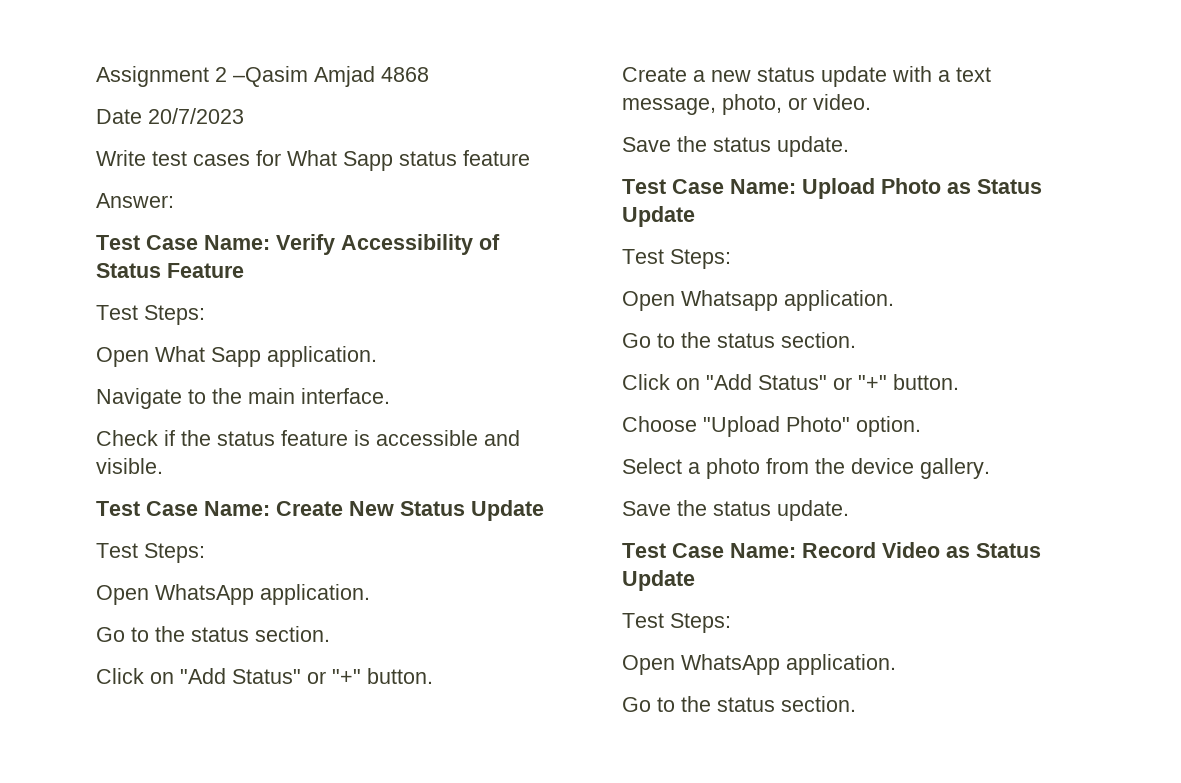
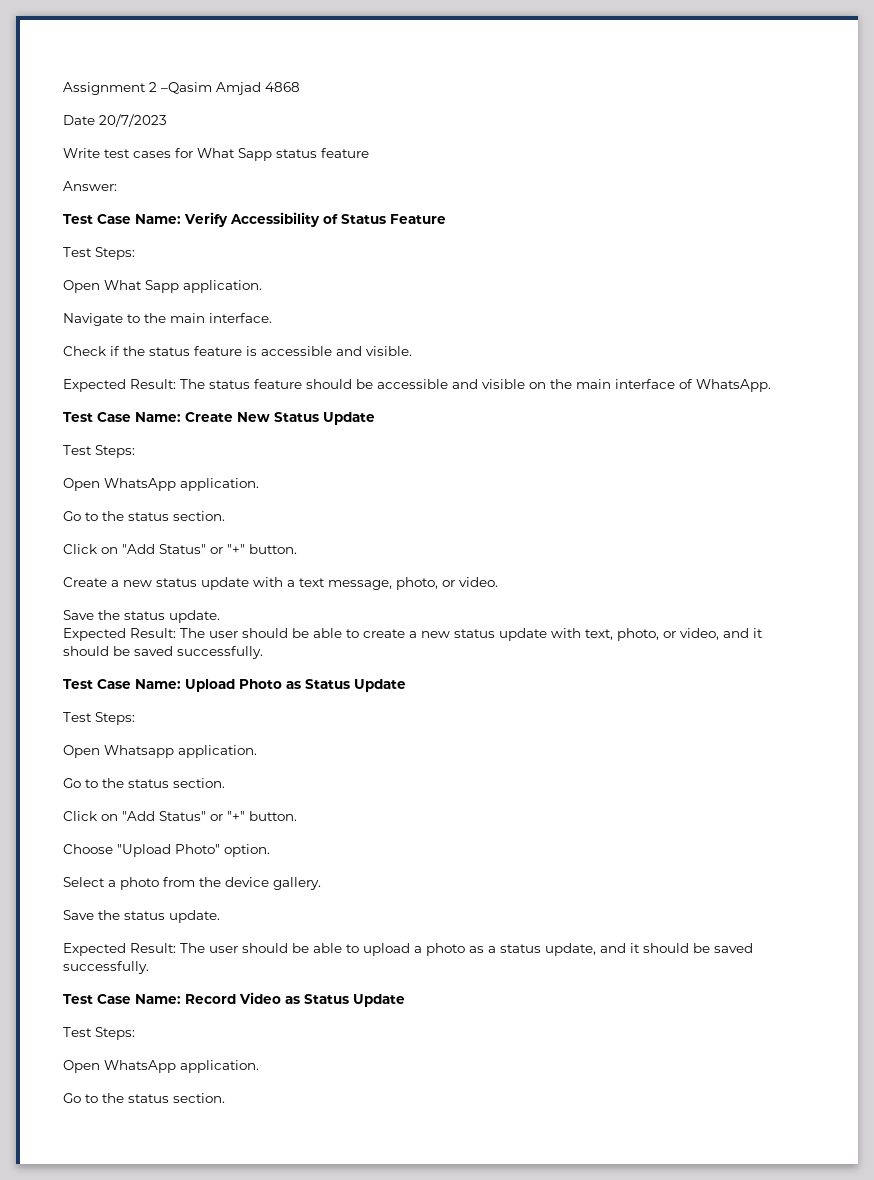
(163, 466) none -> [63,379,771,392] // Expected Result: The status feature should be accessible and visible on the main interface of WhatsApp.
(849, 146) none -> [63,628,763,641] [63,646,263,659] // Expected Result: The user should be able to create a new status update with text, photo, or video, and it should be saved successfully.
(849, 510) none -> [63,943,753,956] [63,961,149,974] // Expected Result: The user should be able to upload a photo as a status update, and it should be saved successfully.

